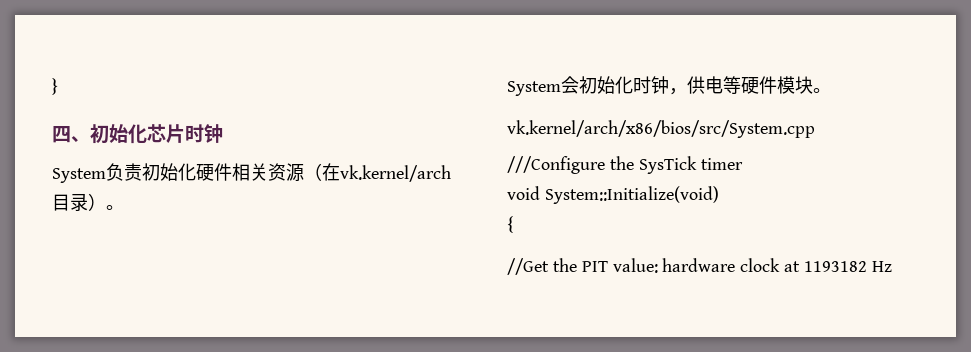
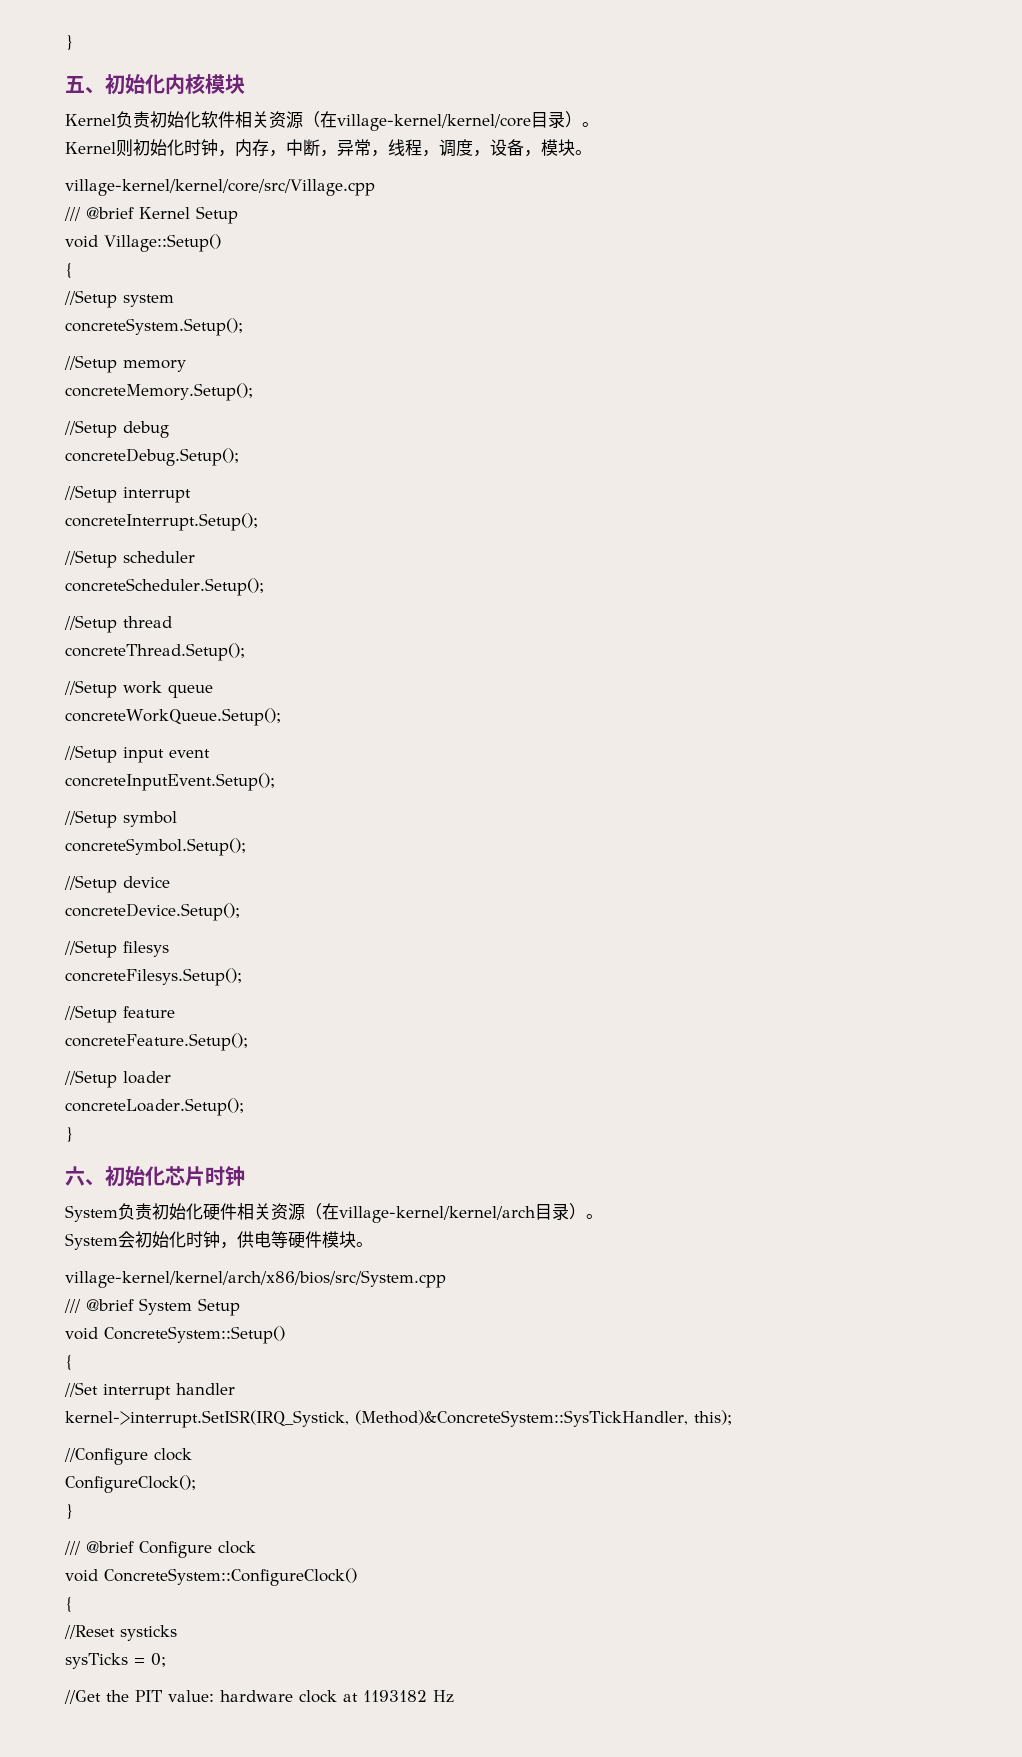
[52,78,58,95] [52,126,71,143] } // 四 -> [65,34,74,50] [65,74,245,95] [65,111,599,131] [65,139,592,157] [65,179,375,196] [64,206,238,224] [65,234,221,252] [65,262,74,278] [64,290,174,308] [65,318,243,336] [64,355,186,373] [65,383,253,401] [64,420,169,438] [65,448,239,466] [64,485,191,503] [65,513,258,531] [64,550,195,568] [65,578,264,596] [64,615,172,633] [65,643,245,661] [64,680,213,698] [65,708,281,726] [64,745,210,763] [65,773,275,791] [64,810,177,828] [65,838,246,856] [64,875,170,893] [65,903,240,921] [64,940,169,958] [65,968,242,986] [64,1005,175,1023] [65,1033,248,1051] [64,1070,171,1088] [65,1098,244,1116] [65,1126,74,1142] [65,1166,85,1186] } // 五、初始化内核模块 // Kernel负责初始化软件相关资源（在village-kernel/kernel/core目录）。 // Kernel则初始化时钟，内存，中断，异常，线程，调度，设备，模块。 // village-kernel/kernel/core/src/Village.cpp // /// @brief Kernel Setup // void Village::Setup() // { // //Setup system // concreteSystem.Setup(); // //Setup memory // concreteMemory.Setup(); // //Setup debug // concreteDebug.Setup(); // //Setup interrupt // concreteInterrupt.Setup(); // //Setup scheduler // concreteScheduler.Setup(); // //Setup thread // concreteThread.Setup(); // //Setup work queue // concreteWorkQueue.Setup(); // //Setup input event // concreteInputEvent.Setup(); // //Setup symbol // concreteSymbol.Setup(); // //Setup device // concreteDevice.Setup(); // //Setup filesys // concreteFilesys.Setup(); // //Setup feature // concreteFeature.Setup(); // //Setup loader // concreteLoader.Setup(); // } // 六
[340,165,451,182] vk.kernel/arch -> [339,1206,535,1223] village-kernel/kernel/arch
[507,120,815,138] [507,156,743,174] [507,186,719,204] [507,216,513,233] vk.kernel/arch/x86/bios/src/System.cpp // ///Configure the SysTick timer // void System::Initialize(void) // { -> [65,1270,446,1288] [64,1298,240,1316] [65,1326,285,1344] [65,1354,74,1370] [64,1382,235,1400] [65,1410,732,1428] [64,1448,192,1465] [65,1475,196,1493] [65,1503,74,1519] [64,1541,256,1558] [65,1568,357,1586] [65,1596,74,1612] [64,1625,177,1641] [65,1653,166,1669] village-kernel/kernel/arch/x86/bios/src/System.cpp // /// @brief System Setup // void ConcreteSystem::Setup() // { // //Set interrupt handler // kernel->interrupt.SetISR(IRQ_Systick, (Method)&ConcreteSystem::SysTickHandler, this); // //Configure clock // ConfigureClock(); // } // /// @brief Configure clock // void ConcreteSystem::ConfigureClock() // { // //Reset systicks // sysTicks = 0;

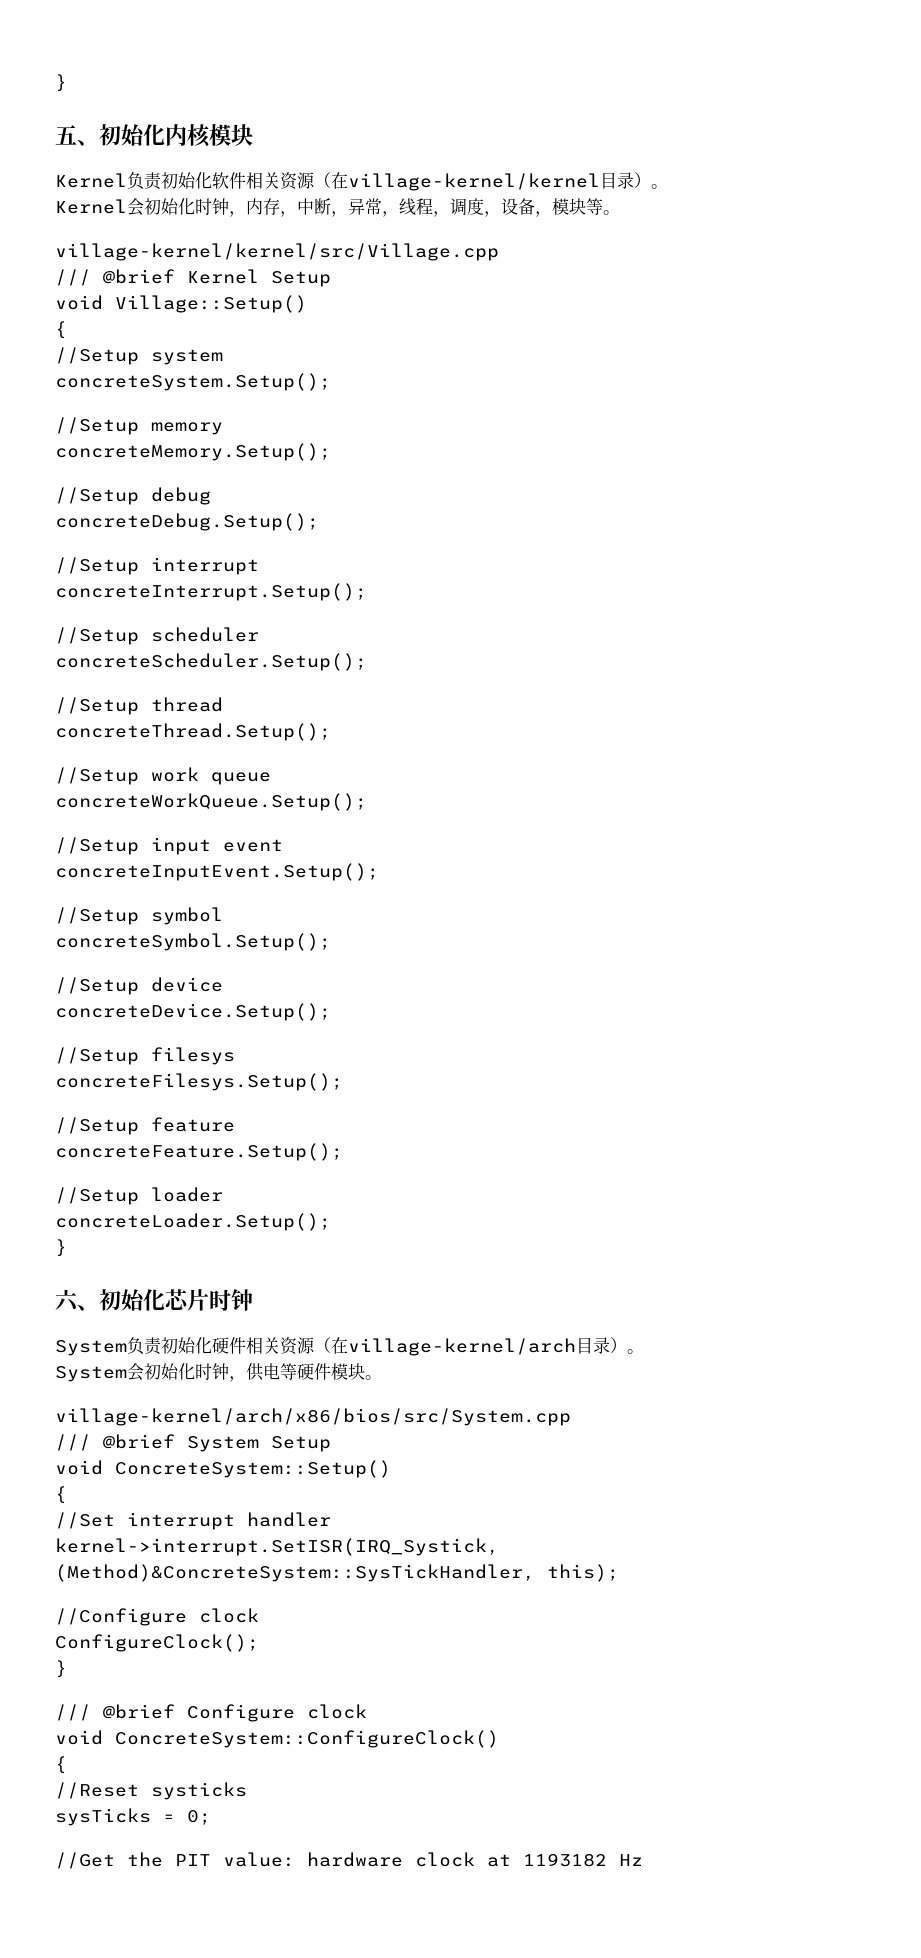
[337,114,531,131] village-kernel/kernel/core -> [348,173,600,191] village-kernel/kernel
[116,139,133,157] 则 -> [127,198,144,216] 会
[575,150,592,155] [65,179,375,196] 。 // village-kernel/kernel/core/src/Village.cpp -> [586,198,620,215] [55,243,499,261] 等。 // village-kernel/kernel/src/Village.cpp
[339,1206,535,1223] village-kernel/kernel/arch -> [348,1338,576,1356] village-kernel/arch
[65,1270,446,1288] village-kernel/kernel/arch/x86/bios/src/System.cpp -> [55,1408,571,1426] village-kernel/arch/x86/bios/src/System.cpp

